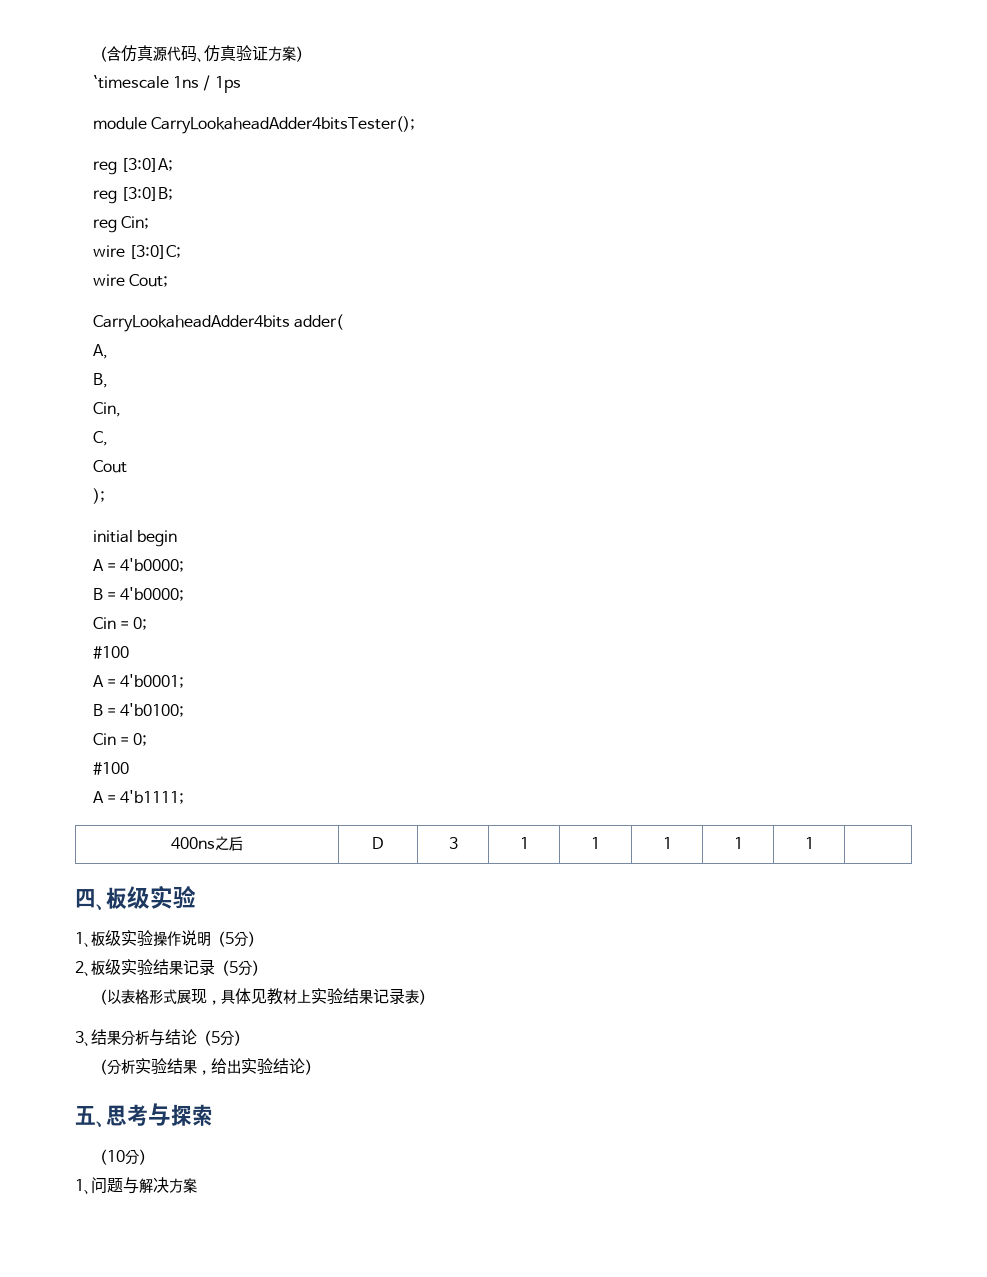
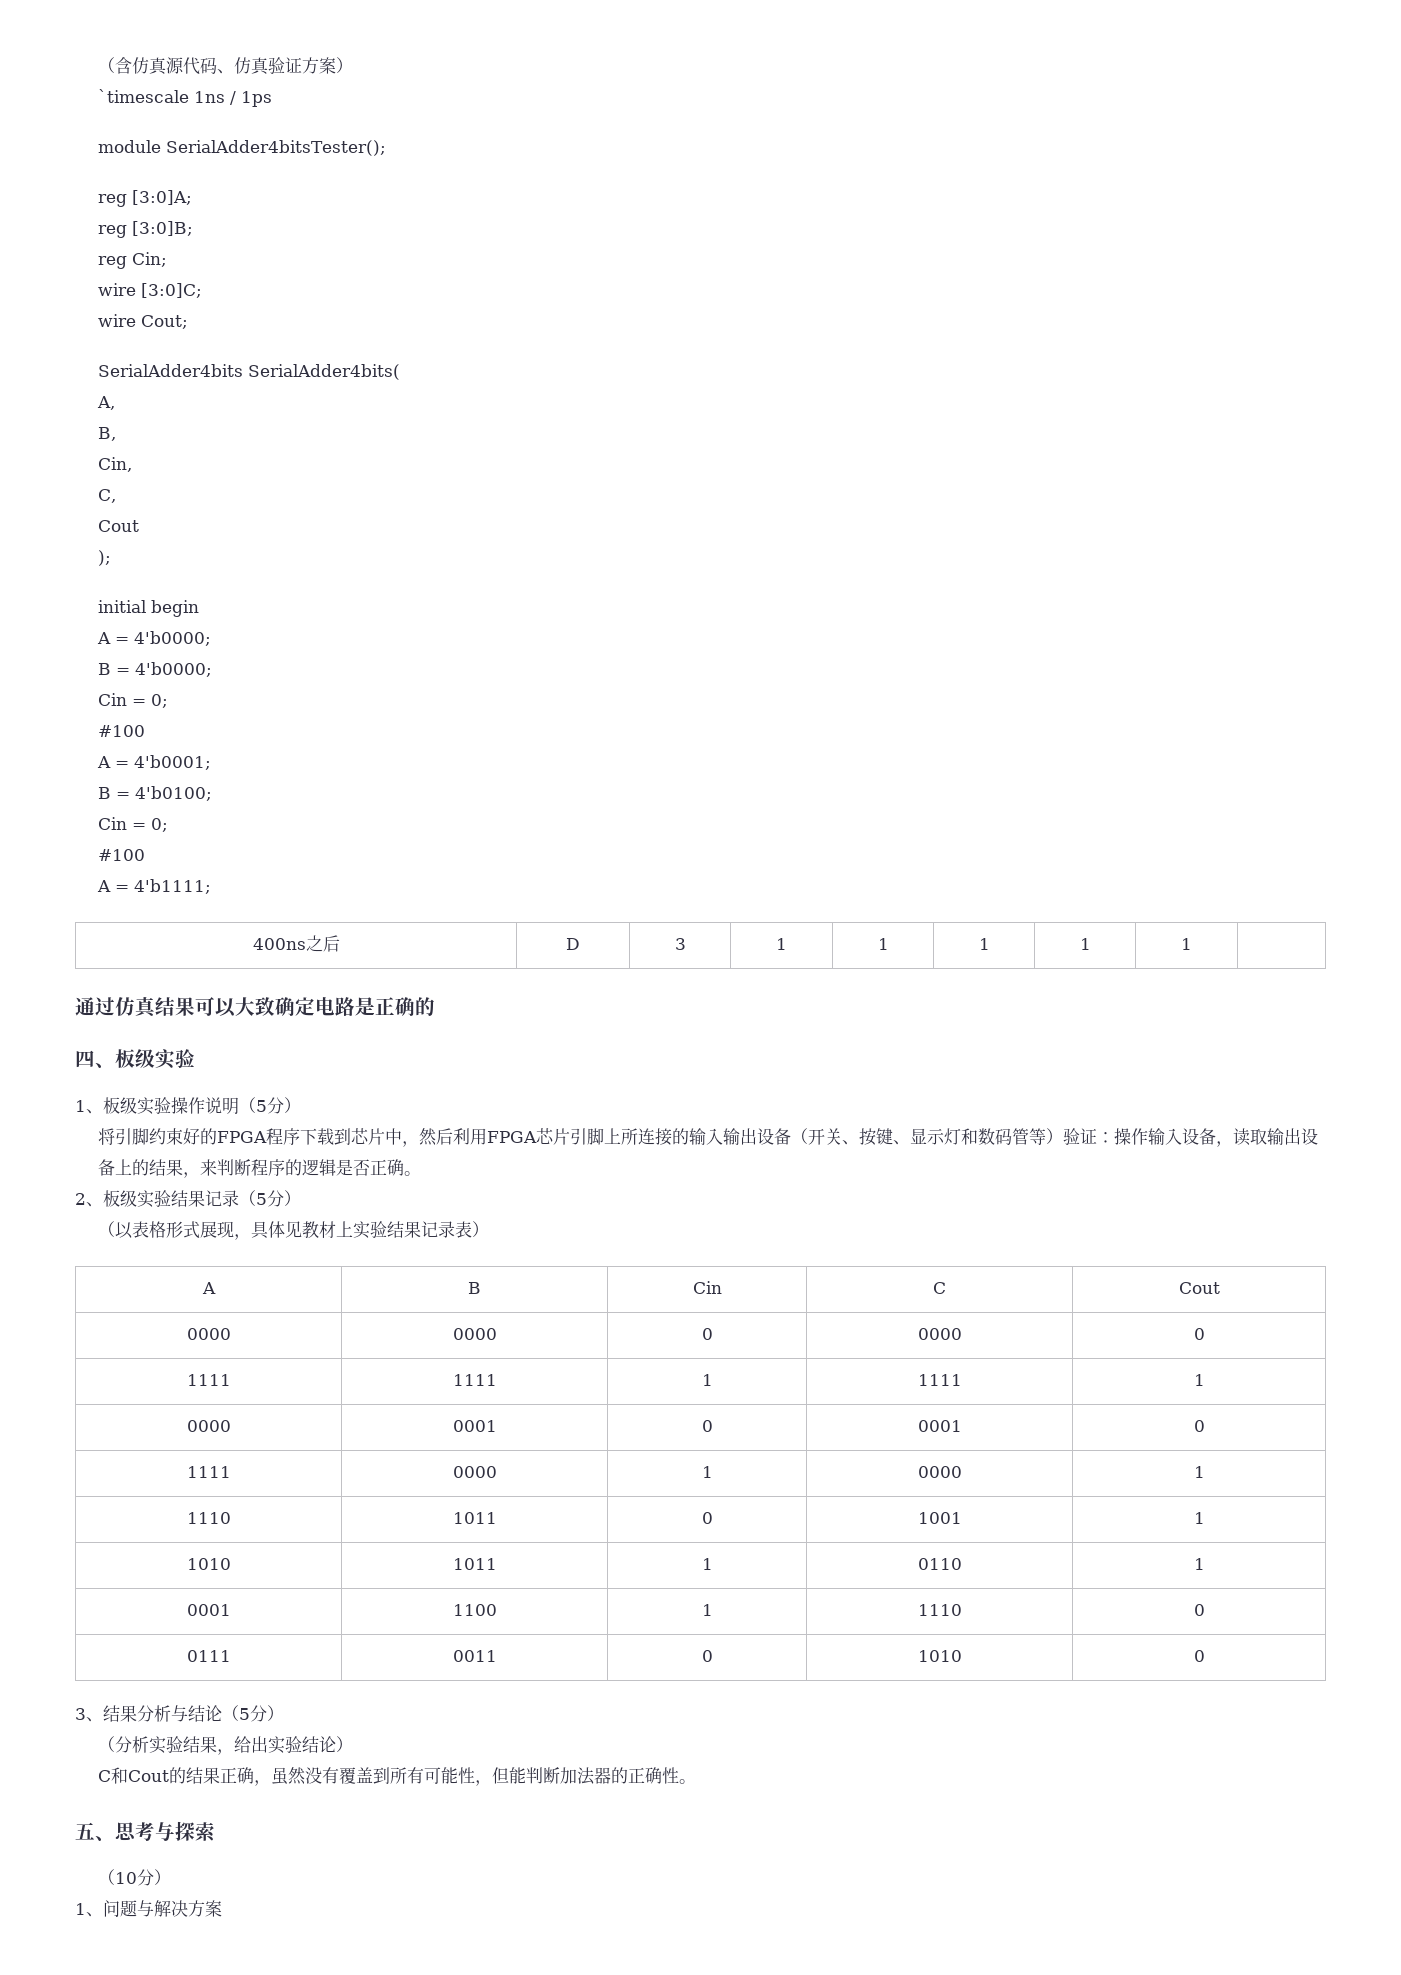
[151,116,416,134] CarryLookaheadAdder4bitsTester(); -> [165,140,386,156] SerialAdder4bitsTester();
[92,314,344,332] CarryLookaheadAdder4bits adder( -> [97,364,400,380] SerialAdder4bits SerialAdder4bits(
(814, 843) none -> [75,997,435,1018] // 通过仿真结果可以大致确定电路是正确的
(262, 939) none -> [97,1128,1318,1147] [97,1159,421,1178] // 将引脚约束好的FPGA程序下载到芯片中，然后利用FPGA芯片引脚上所连接的输入输出设备（开关、按键、显示灯和数码管等）验证：操作输入设备，读取输出设备上的结果，来判断程序的逻辑是否正确。
(433, 997) none -> [201,1282,216,1294] [468,1282,481,1294] [692,1281,722,1294] [933,1282,946,1294] [1178,1282,1220,1294] [186,1328,231,1340] [452,1328,497,1340] [701,1328,713,1340] [917,1328,962,1340] [1193,1328,1205,1340] [186,1374,231,1386] [452,1374,497,1386] [701,1374,713,1386] [917,1374,962,1386] [1193,1374,1205,1386] [186,1420,231,1432] [452,1420,497,1432] [701,1420,713,1432] [917,1420,962,1432] [1193,1420,1205,1432] [186,1466,231,1478] [452,1466,497,1478] [701,1466,713,1478] [917,1466,962,1478] [1193,1466,1205,1478] [186,1512,231,1524] [452,1512,497,1524] [701,1512,713,1524] [917,1512,962,1524] [1193,1512,1205,1524] [186,1558,231,1570] [452,1558,497,1570] [701,1558,713,1570] [917,1558,962,1570] [1193,1558,1205,1570] [186,1604,231,1616] [452,1604,497,1616] [701,1604,713,1616] [917,1604,962,1616] [1193,1604,1205,1616] [186,1650,231,1662] [452,1650,497,1662] [701,1650,713,1662] [917,1650,962,1662] [1193,1650,1205,1662] // A | B | Cin | C | Cout // 0000 | 0000 | 0 | 0000 | 0 // 1111 | 1111 | 1 | 1111 | 1 // 0000 | 0001 | 0 | 0001 | 0 // 1111 | 0000 | 1 | 0000 | 1 // 1110 | 1011 | 0 | 1001 | 1 // 1010 | 1011 | 1 | 0110 | 1 // 0001 | 1100 | 1 | 1110 | 0 // 0111 | 0011 | 0 | 1010 | 0
(319, 1067) none -> [97,1767,696,1786] // C和Cout的结果正确，虽然没有覆盖到所有可能性，但能判断加法器的正确性。

